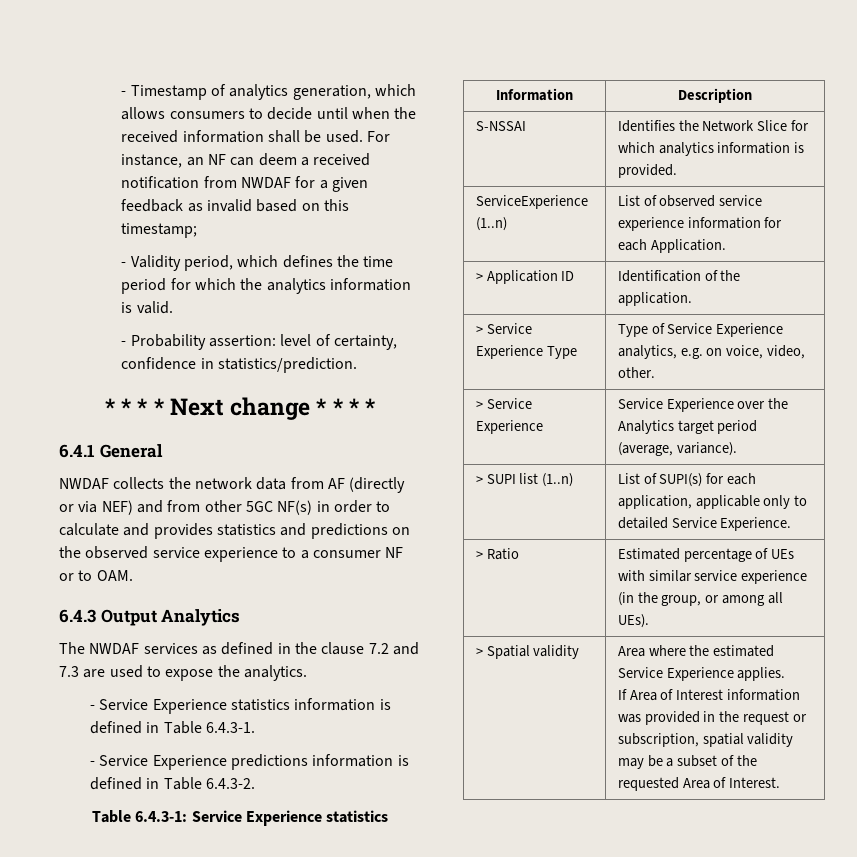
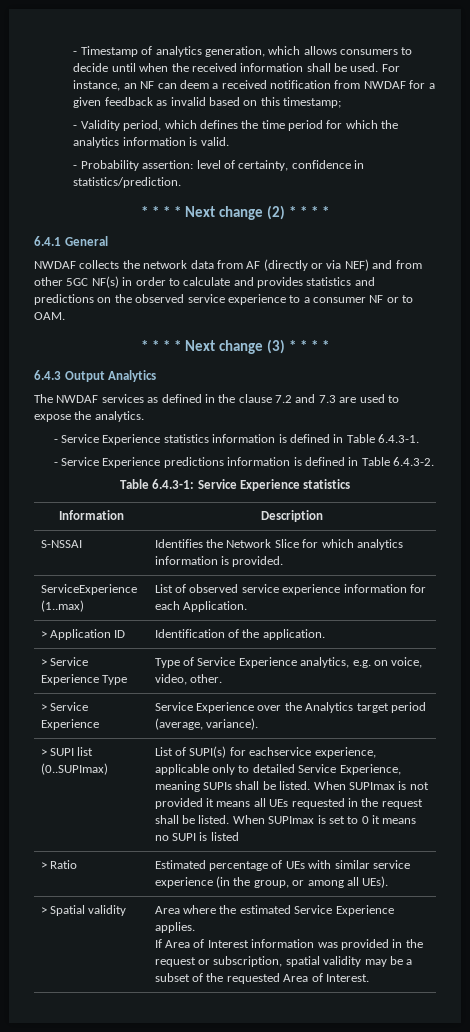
(311, 408) none -> [266,205,285,220] (2)
(133, 575) none -> [141,339,329,354] // * * * * Next change (3) * * * *
[475,217,507,231] (1..n) -> [40,600,84,612] (1..max)
[542,473,574,487] (1..n) -> [40,763,108,775] (0..SUPImax)
[727,473,757,485] [617,495,692,509] each application, -> [249,747,376,758] eachservice experience,
[720,517,792,531] Experience. -> [339,764,401,775] [154,781,429,792] [154,798,423,809] [154,815,417,824] [154,832,239,841] Experience, meaning SUPIs shall be listed. When SUPImax is not provided it means all UEs requested in the request shall be listed. When SUPImax is set to 0 it means no SUPI is listed

